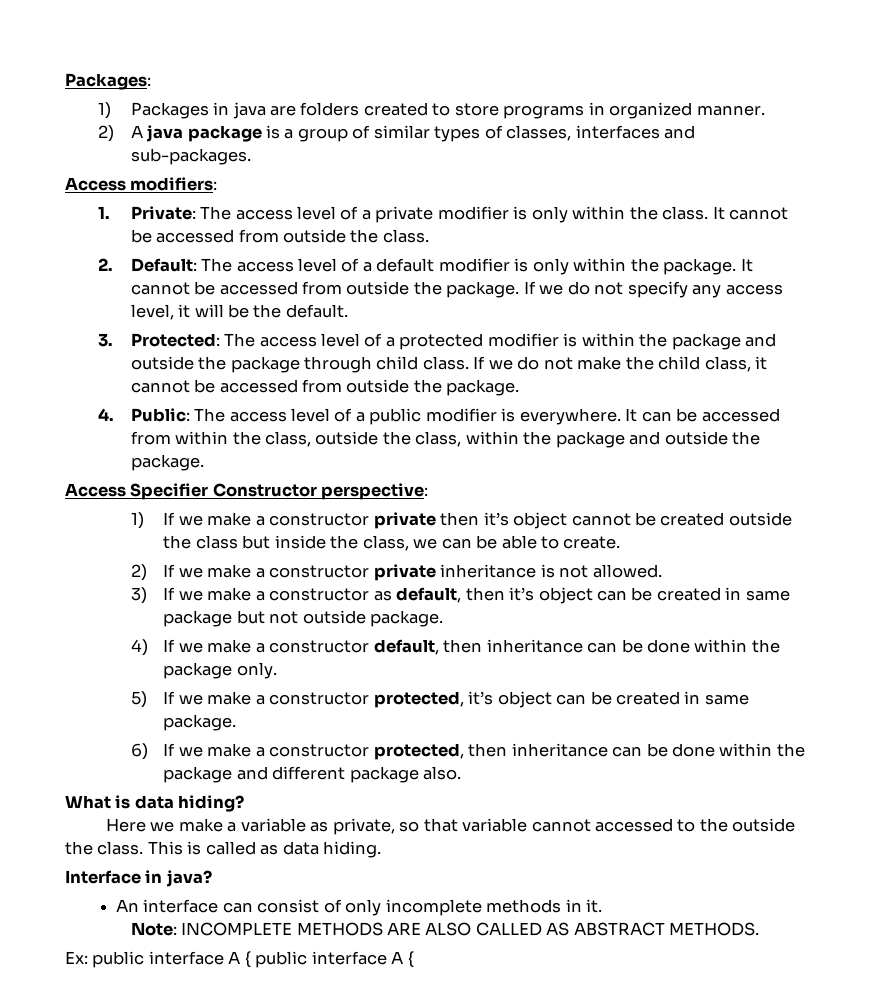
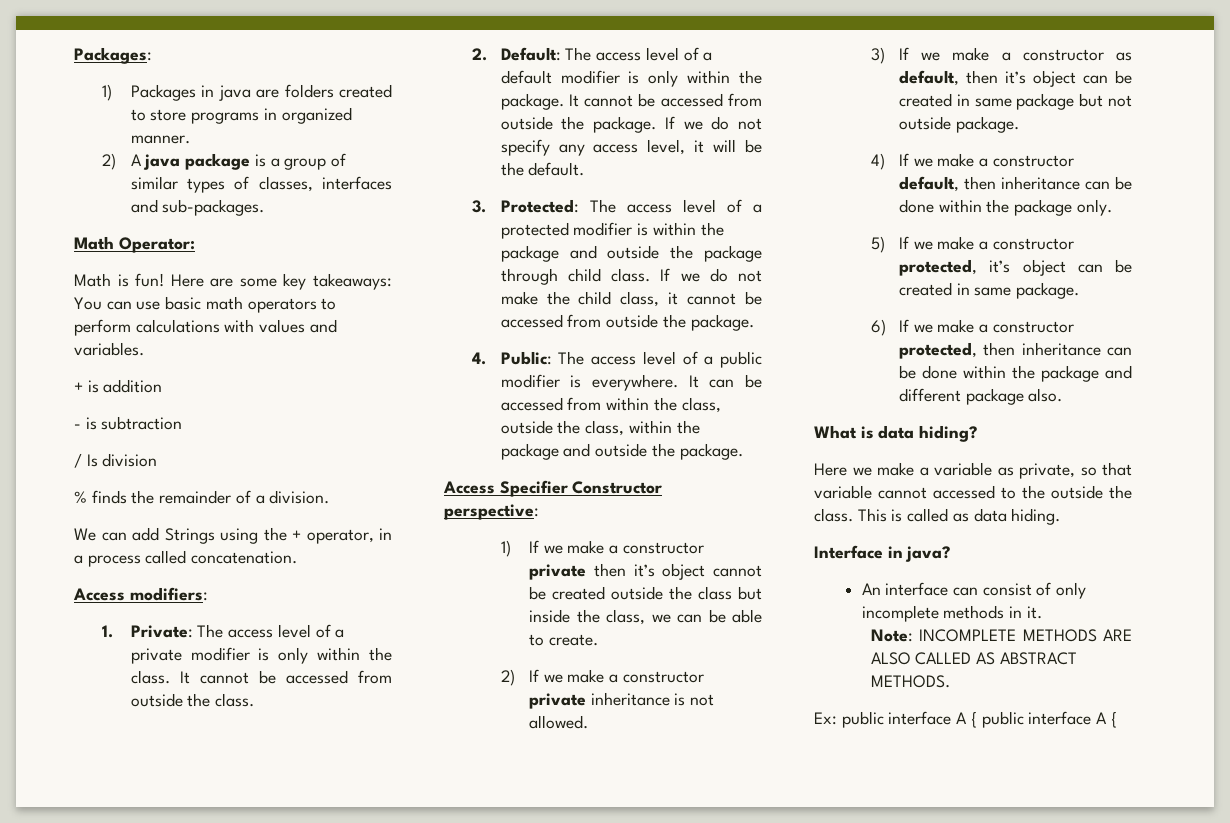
(251, 156) none -> [74,236,195,253] [74,273,393,290] [74,296,337,313] [74,319,337,336] [74,342,144,356] [74,379,163,393] [74,416,183,430] [74,453,158,468] [74,490,330,504] [74,527,392,544] [74,550,298,567] // Math Operator: // Math is fun! Here are some key takeaways: You can use basic math operators to perform calculations with values and variables. // + is addition // - is subtraction // / Is division // % finds the remainder of a division. // We can add Strings using the + operator, in a process called concatenation.

